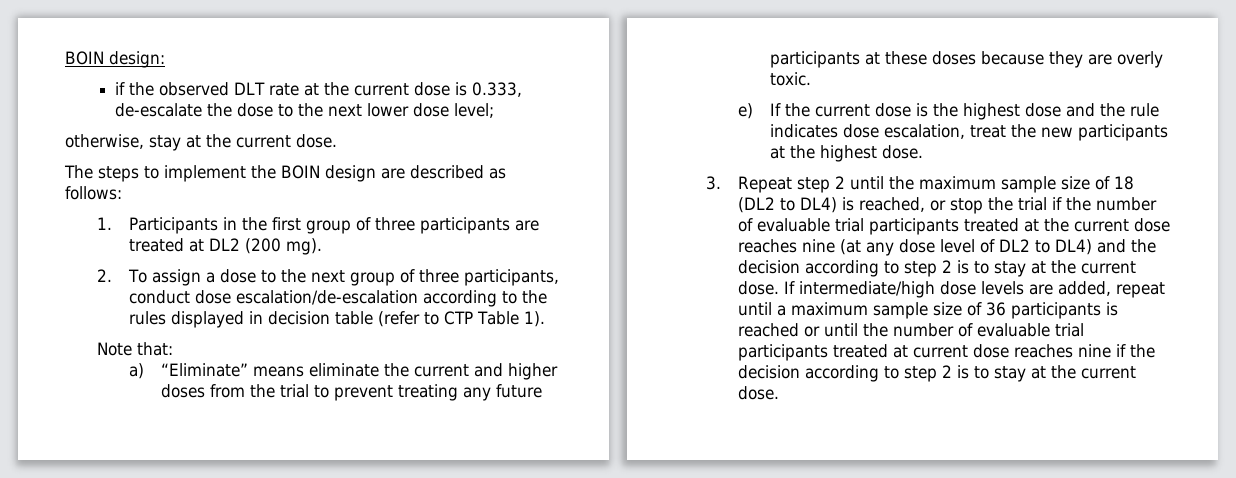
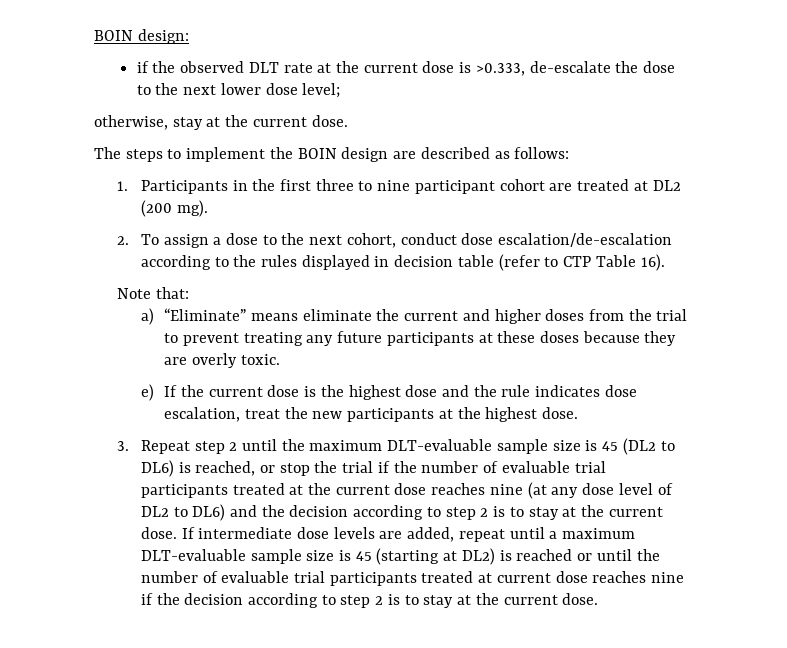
[472,82,523,97] 0.333, -> [475,63,525,76] >0.333,
[306,217,511,234] group of three participants -> [315,179,545,194] three to nine participant cohort
[350,269,560,286] group of three participants, -> [346,233,396,248] cohort,
[524,311,546,327] 1). -> [640,254,665,271] 16).
[1001,176,1135,193] sample size of 18 -> [387,439,619,454] DLT-evaluable sample size is 45
[800,197,838,213] DL4) -> [140,460,174,477] DL6)
[1055,239,1093,255] DL4) -> [192,504,226,521] DL6)
[799,281,936,298] intermediate/high -> [198,527,293,539] intermediate
[873,302,1102,319] sample size of 36 participants -> [140,548,495,565] DLT-evaluable sample size is 45 (starting at DL2)

